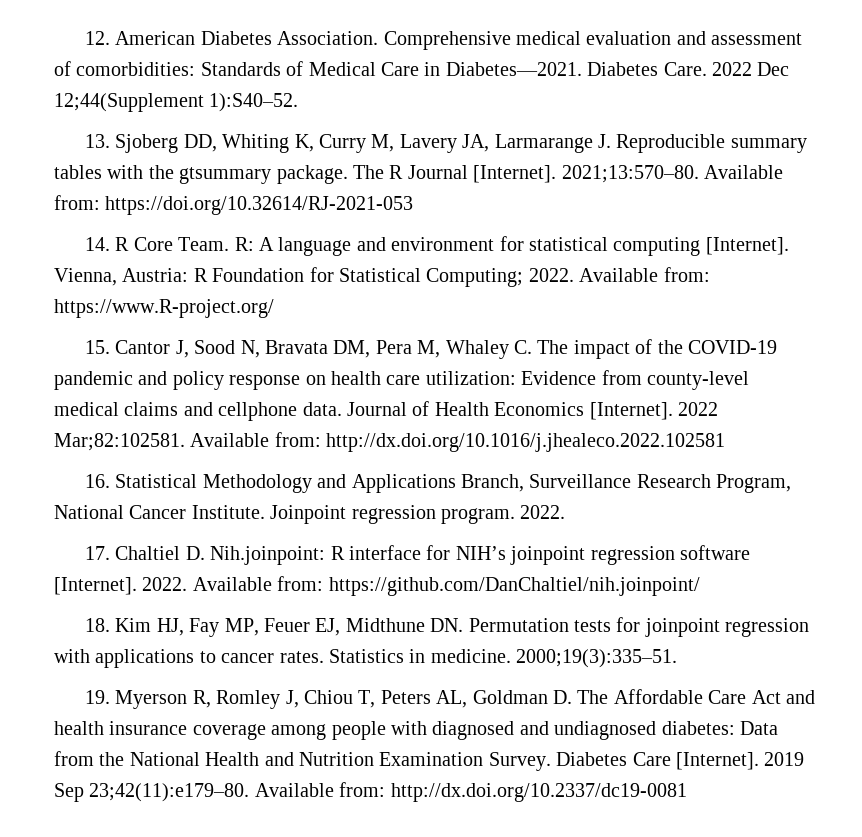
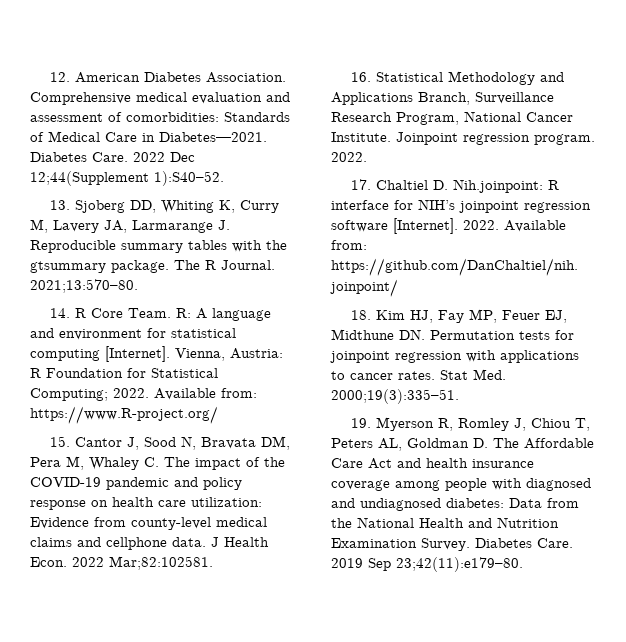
[407,165,557,183] Journal [Internet]. -> [221,260,275,270] Journal.
[703,165,783,179] [54,195,414,215] Available from: https://doi.org/10.32614/RJ-2021-053 -> (138, 286) none
[347,401,673,420] Journal of Health Economics [Internet]. -> [211,537,269,547] [30,557,67,567] J Health Econ.
[190,432,726,452] Available from: http://dx.doi.org/10.1016/j.jhealeco.2022.102581 -> (213, 563) none
[329,649,511,663] Statistics in medicine. -> [440,369,506,380] Stat Med.
[632,752,759,770] Care [Internet]. -> [537,538,573,548] Care.
[254,782,687,802] Available from: http://dx.doi.org/10.2337/dc19-0081 -> (523, 564) none

